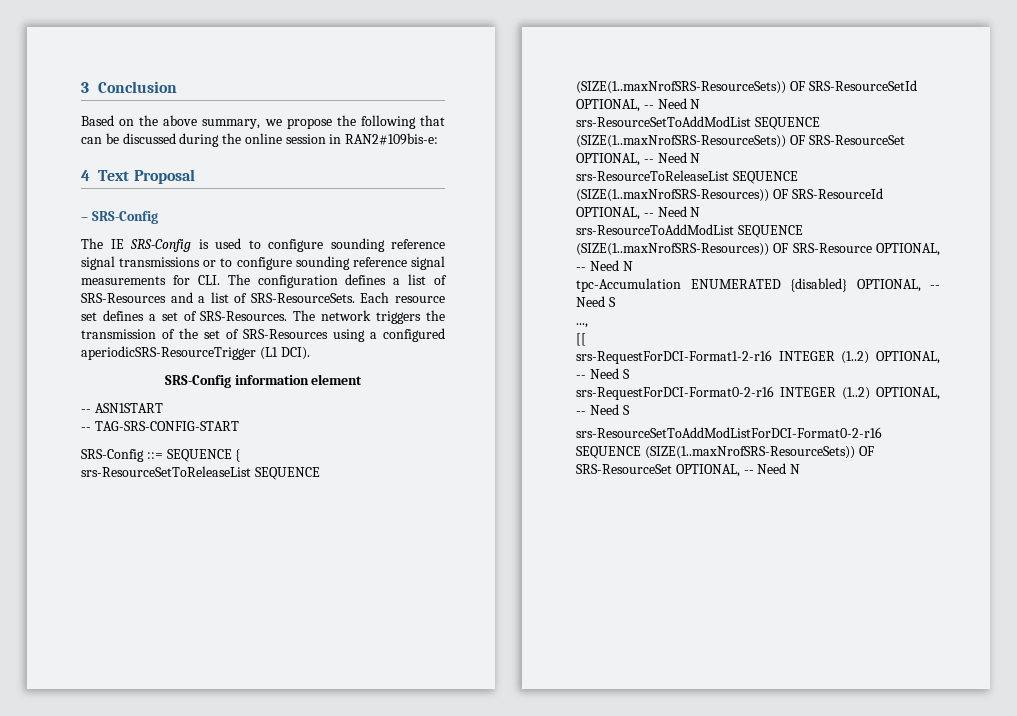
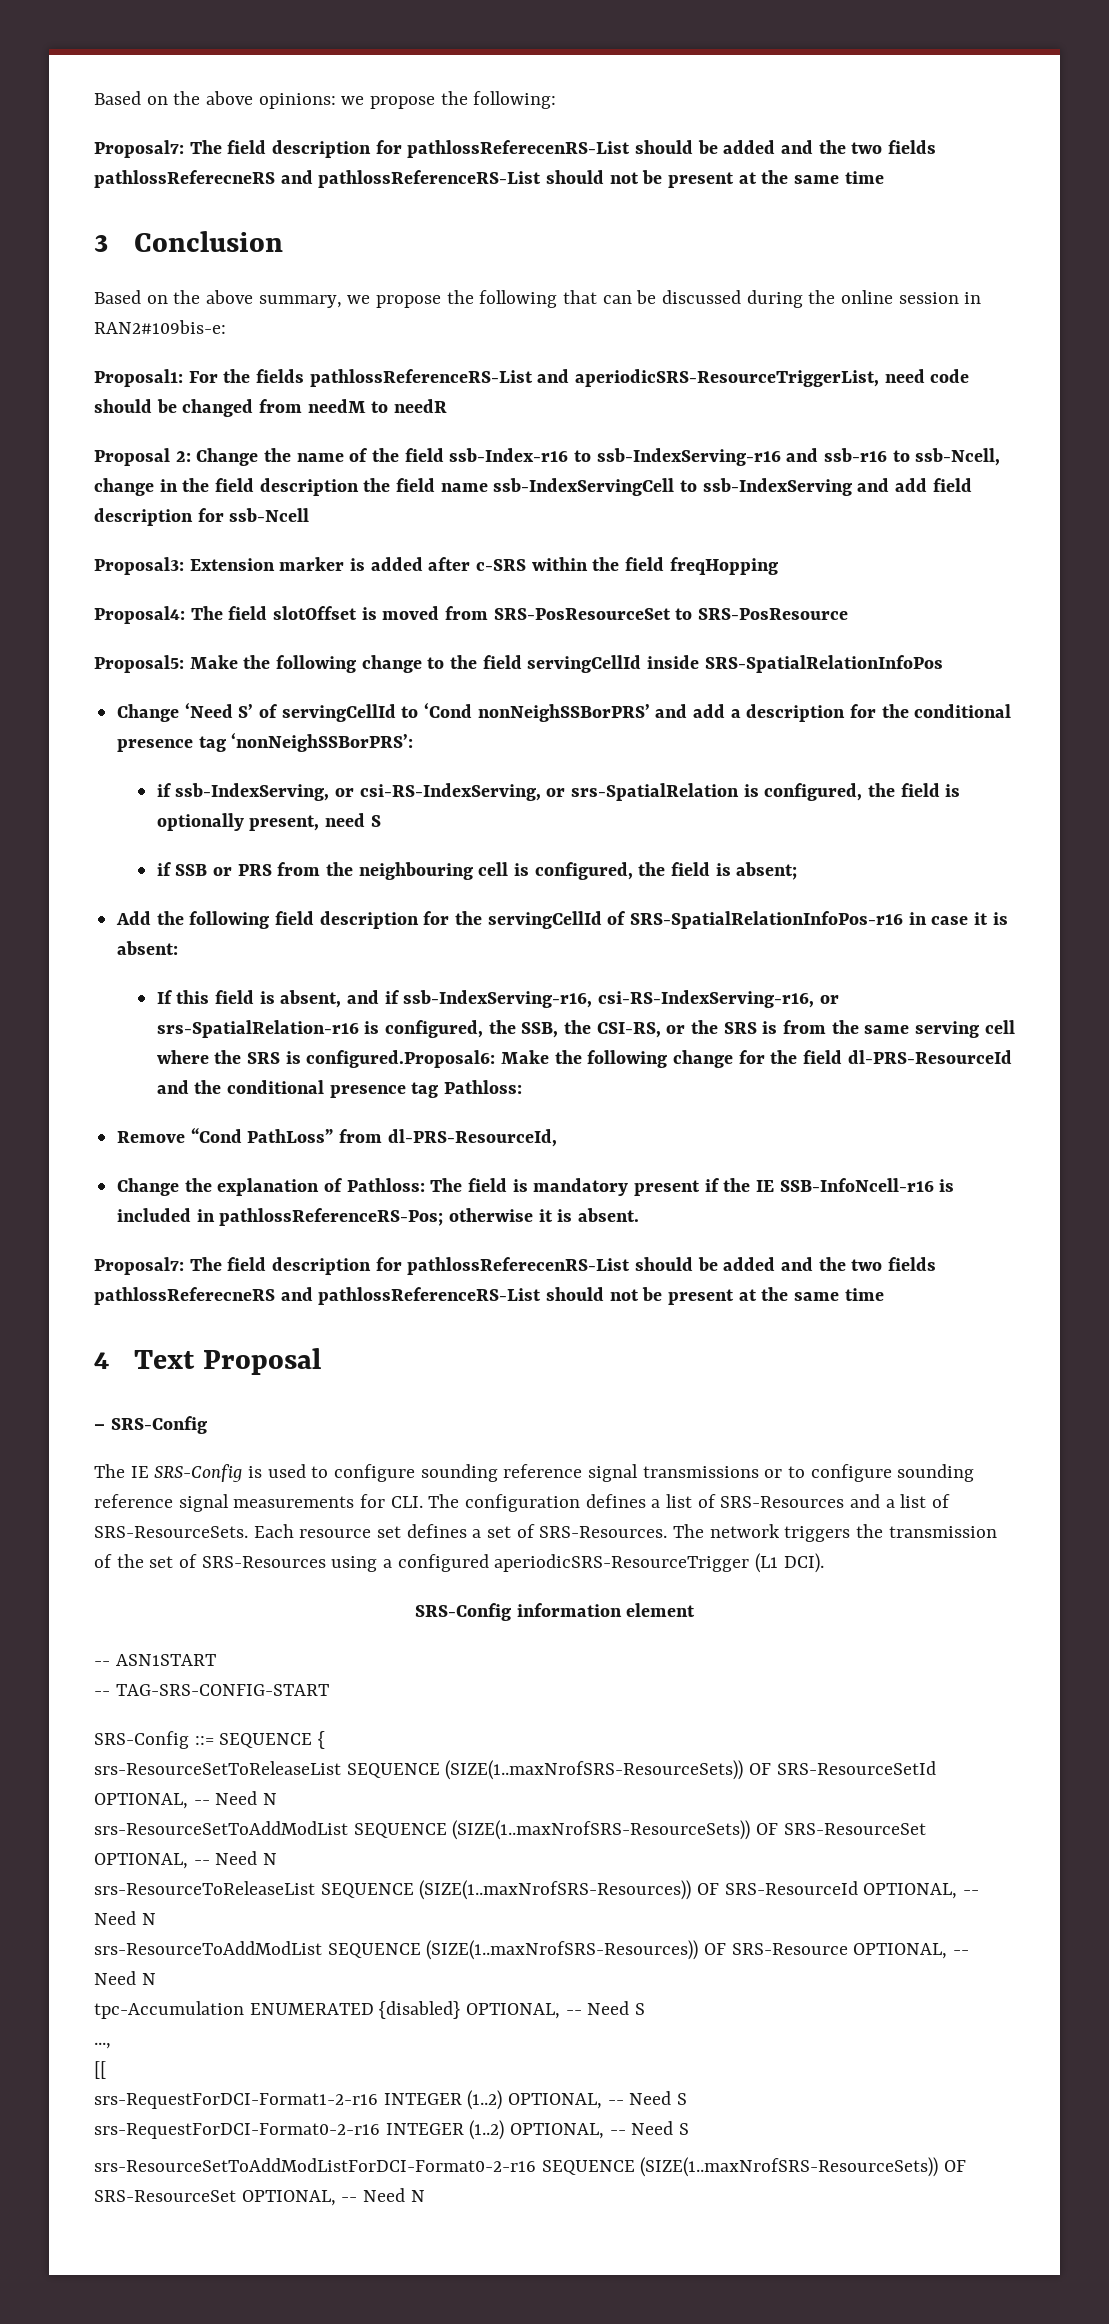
(81, 87) none -> [94,91,557,109] [94,140,937,158] [94,170,884,188] Based on the above opinions: we propose the following: // Proposal7: The field description for pathlossReferecenRS-List should be added and the two fields pathlossReferecneRS and pathlossReferenceRS-List should not be present at the same time //
(439, 139) none -> [94,369,970,387] [94,399,448,417] [94,448,1001,466] [94,478,972,496] [94,508,310,526] [94,557,778,575] [94,606,849,624] [94,655,943,673] [117,703,1012,722] [117,733,414,752] [156,783,961,801] [156,813,381,831] [156,862,798,880] [116,911,1008,929] [117,941,179,955] [156,990,839,1008] [156,1020,1015,1038] [156,1050,1012,1068] [156,1080,523,1098] [117,1128,557,1147] [117,1178,955,1196] [117,1208,640,1226] [94,1257,937,1275] [94,1287,884,1305] // Proposal1: For the fields pathlossReferenceRS-List and aperiodicSRS-ResourceTriggerList, need code should be changed from needM to needR // Proposal 2: Change the name of the field ssb-Index-r16 to ssb-IndexServing-r16 and ssb-r16 to ssb-Ncell, change in the field description the field name ssb-IndexServingCell to ssb-IndexServing and add field description for ssb-Ncell // Proposal3: Extension marker is added after c-SRS within the field freqHopping // Proposal4: The field slotOffset is moved from SRS-PosResourceSet to SRS-PosResource // Proposal5: Make the following change to the field servingCellId inside SRS-SpatialRelationInfoPos // Change ‘Need S’ of servingCellId to ‘Cond nonNeighSSBorPRS’ and add a description for the conditional presence tag ‘nonNeighSSBorPRS’: // if ssb-IndexServing, or csi-RS-IndexServing, or srs-SpatialRelation is configured, the field is optionally present, need S // if SSB or PRS from the neighbouring cell is configured, the field is absent; // Add the following field description for the servingCellId of SRS-SpatialRelationInfoPos-r16 in case it is absent: // If this field is absent, and if ssb-IndexServing-r16, csi-RS-IndexServing-r16, or srs-SpatialRelation-r16 is configured, the SSB, the CSI-RS, or the SRS is from the same serving cell where the SRS is configured.Proposal6: Make the following change for the field dl-PRS-ResourceId and the conditional presence tag Pathloss: // Remove “Cond PathLoss” from dl-PRS-ResourceId, // Change the explanation of Pathloss: The field is mandatory present if the IE SSB-InfoNcell-r16 is included in pathlossReferenceRS-Pos; otherwise it is absent. // Proposal7: The field description for pathlossReferecenRS-List should be added and the two fields pathlossReferecneRS and pathlossReferenceRS-List should not be present at the same time

